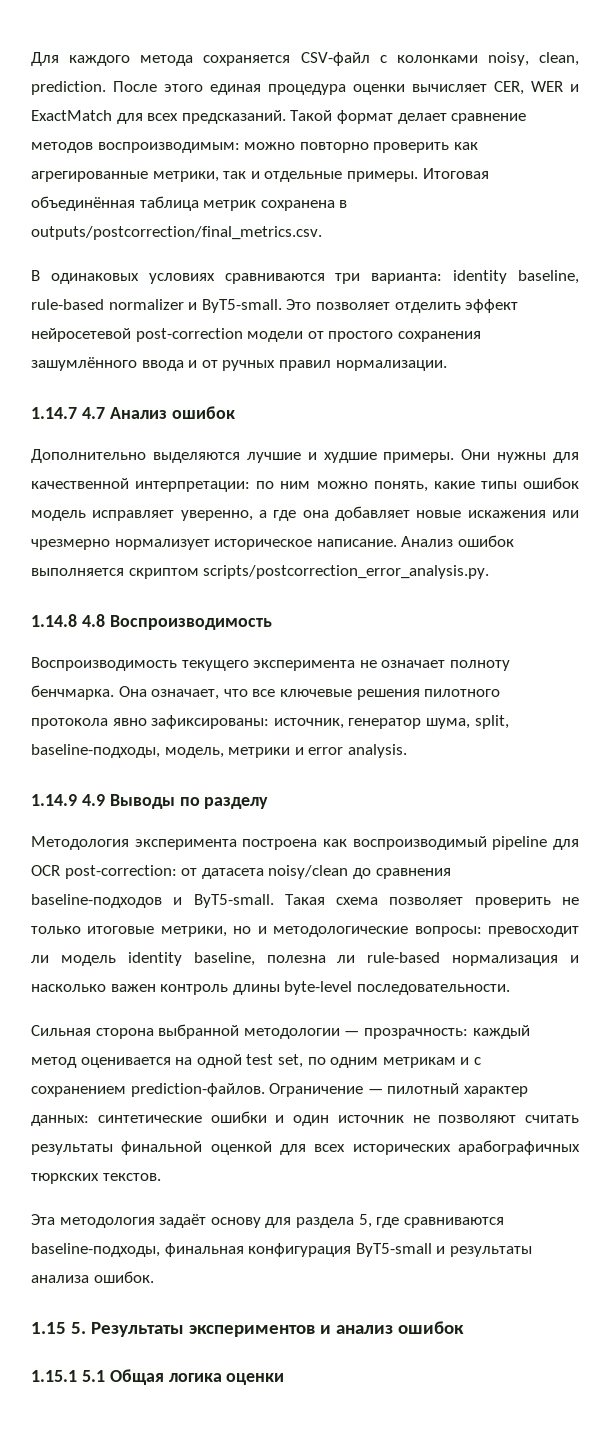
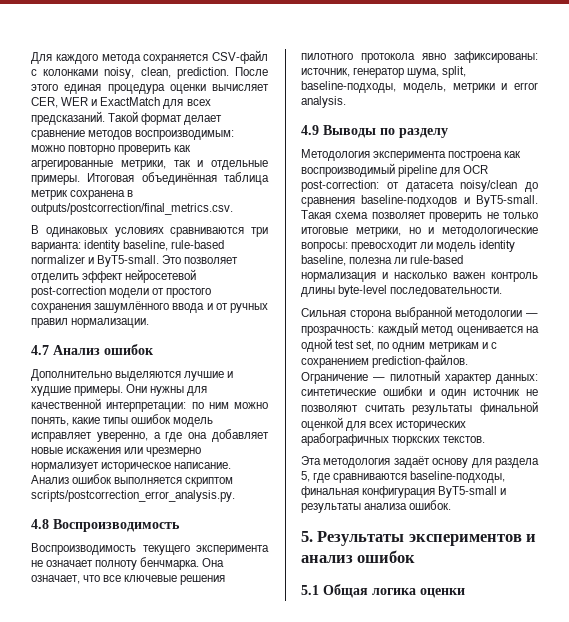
[31,407,77,419] 1.14.7 -> (150, 323) none
[31,614,77,627] 1.14.8 -> (235, 496) none
[31,794,77,806] 1.14.9 -> (346, 102) none
[31,1322,66,1334] 1.15 -> (452, 505) none
[31,1370,77,1382] 1.15.1 -> (416, 556) none

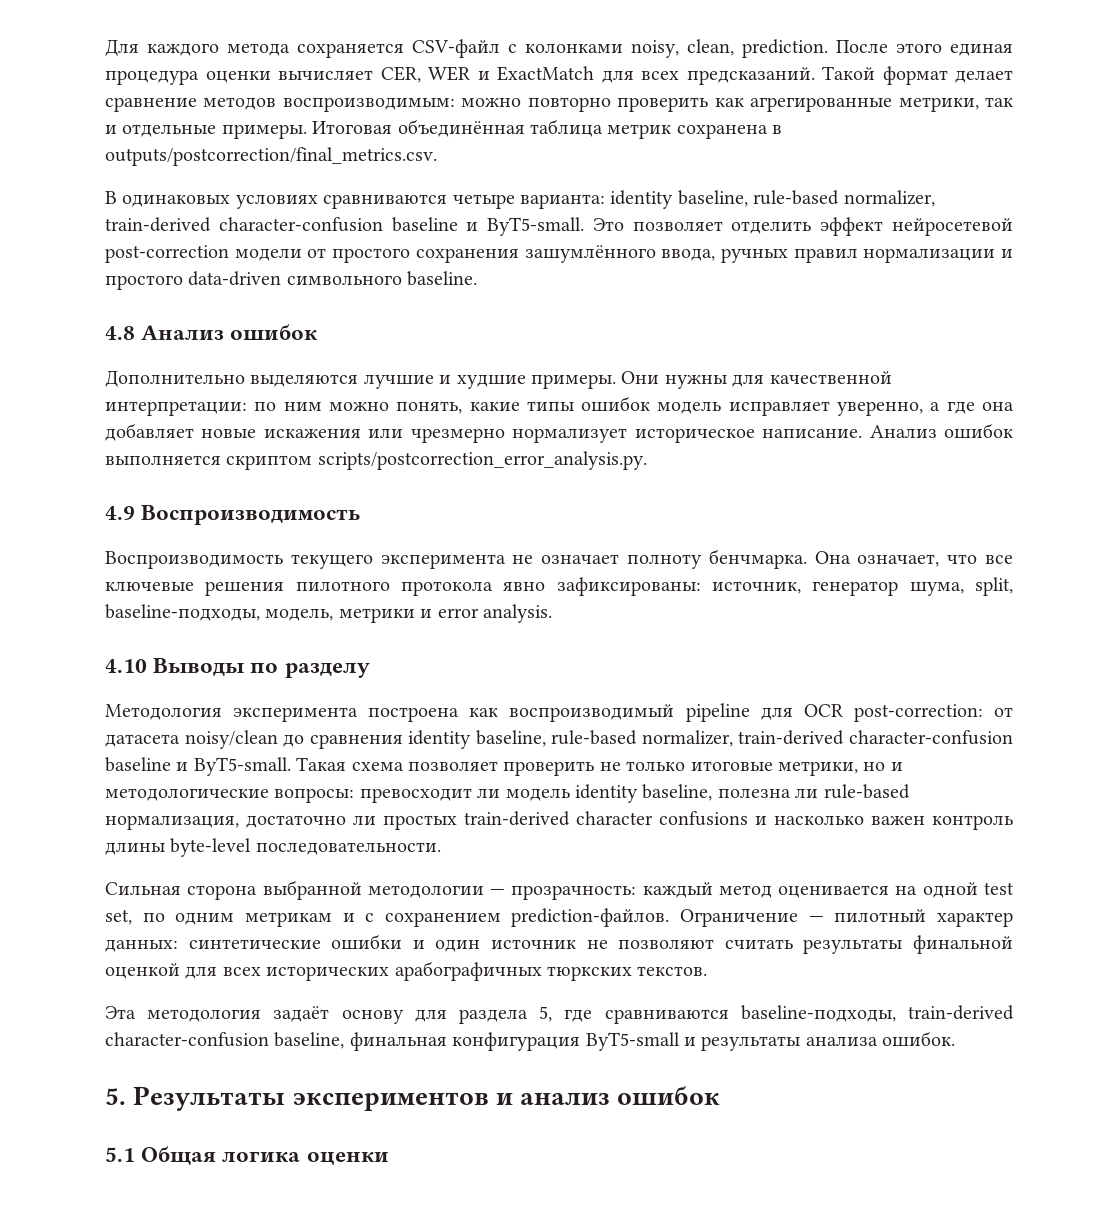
[251,227,268,237] три -> [452,194,515,209] четыре
[31,255,85,264] normalizer -> [843,190,935,207] [105,217,458,232] normalizer, train-derived character-confusion baseline
[172,303,268,313] [31,318,150,328] [31,345,49,355] ввода и от ручных правил нормализации. // 4.7 -> [661,248,1014,263] [105,271,478,290] [105,326,135,340] ввода, ручных правил нормализации и простого data-driven символьного baseline. // 4.8
[31,519,49,529] 4.8 -> [105,506,135,520] 4.9
[301,125,319,135] 4.9 -> [105,659,147,673] 4.10
[361,195,458,207] baseline-подходов -> [408,730,1013,749] [105,757,171,772] identity baseline, rule-based normalizer, train-derived character-confusion baseline
[301,272,376,282] нормализация -> [105,811,748,830] нормализация, достаточно ли простых train-derived character confusions
(506, 477) none -> [908,1005,1014,1020] [105,1032,345,1049] train-derived character-confusion baseline,

